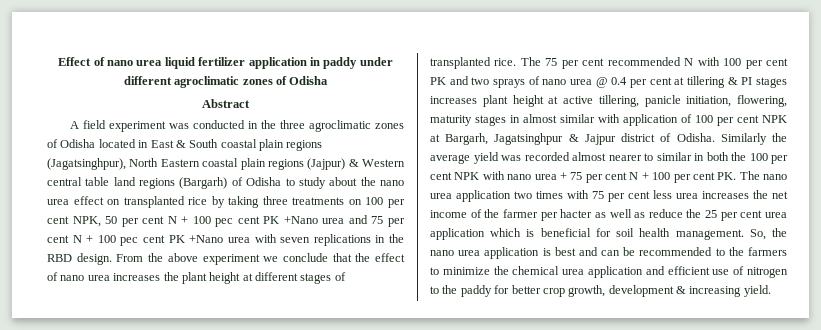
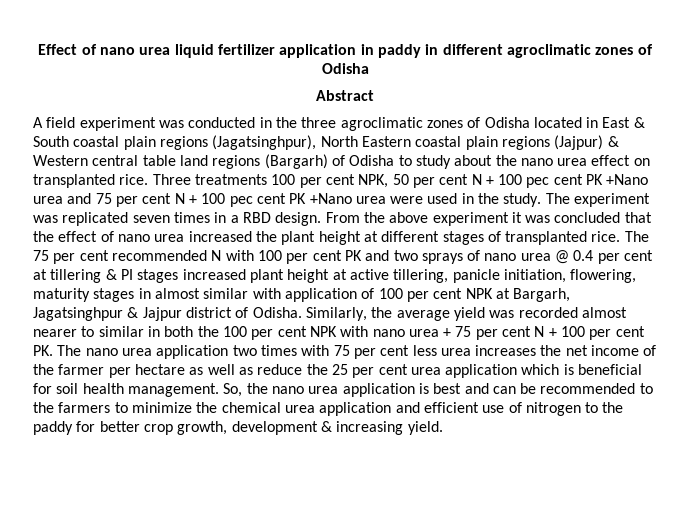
[359,57,393,66] under -> [425,44,439,55] in
[188,196,362,208] rice by taking three treatments on -> [119,174,267,185] rice. Three treatments
[254,234,405,246] with seven replications in the -> [390,193,651,207] [33,212,239,226] were used in the study. The experiment was replicated seven times in a
[263,253,328,262] we conclude -> [511,212,621,223] it was concluded
[113,273,161,281] increases -> [188,231,252,242] increased
[430,96,477,104] increases -> [182,269,246,280] increased
[720,133,767,145] Similarly -> [305,307,367,321] Similarly,
[560,209,593,218] hacter -> [134,364,185,375] hectare

